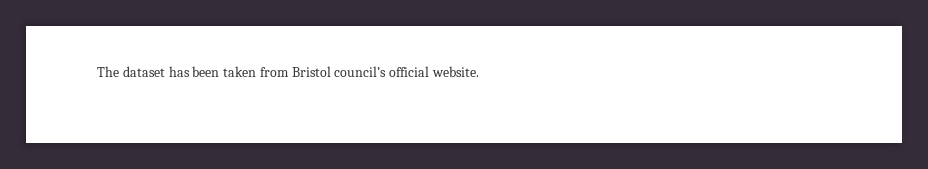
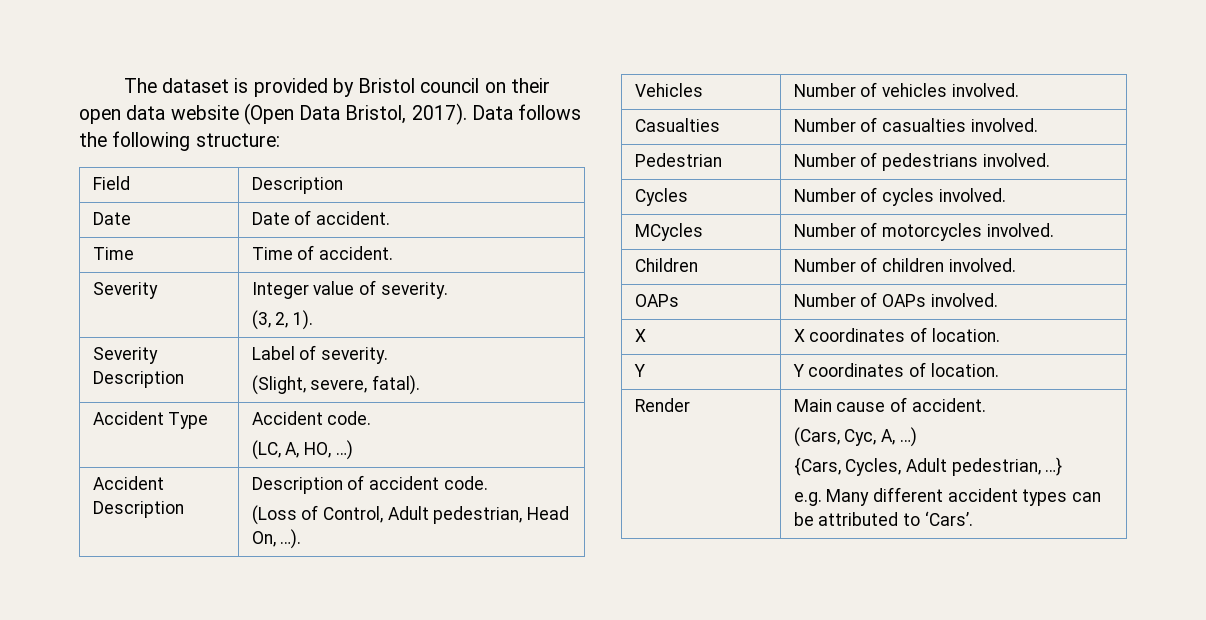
[168,66,480,77] has been taken from Bristol council’s official website. -> [234,78,550,97] [79,103,582,125] [79,131,280,151] [92,176,130,190] [251,177,343,194] [92,212,131,225] [251,210,390,225] [92,247,134,260] [251,245,393,260] [92,282,158,299] [251,280,448,299] [251,310,313,330] [92,347,158,364] [92,371,184,388] [251,345,388,364] [251,375,420,395] [92,411,209,429] [251,411,372,425] [251,440,353,460] [92,476,164,490] [92,501,184,518] [251,475,488,494] [251,505,570,525] [251,529,302,549] [634,83,703,97] [793,82,1019,97] [634,118,720,132] [793,117,1038,132] [634,153,722,167] [793,152,1050,171] [634,188,688,206] [793,187,1006,206] [634,223,703,241] [793,222,1054,241] [634,258,698,272] [793,257,1016,272] [634,294,679,307] [793,292,998,307] [634,329,646,342] [793,327,1000,342] [633,364,645,377] [792,362,999,377] [634,398,690,412] [793,397,986,412] [793,427,917,447] [793,457,1063,476] [793,487,1102,506] [793,511,973,526] is provided by Bristol council on their open data website (Open Data Bristol, 2017). Data follows the following structure: // Field | Description // Date | Date of accident. // Time | Time of accident. // Severity | Integer value of severity. // (3, 2, 1). // Severity Description | Label of severity. // (Slight, severe, fatal). // Accident Type | Accident code. // (LC, A, HO, …) // Accident Description | Description of accident code. // (Loss of Control, Adult pedestrian, Head On, …). // Vehicles | Number of vehicles involved. // Casualties | Number of casualties involved. // Pedestrian | Number of pedestrians involved. // Cycles | Number of cycles involved. // MCycles | Number of motorcycles involved. // Children | Number of children involved. // OAPs | Number of OAPs involved. // X | X coordinates of location. // Y | Y coordinates of location. // Render | Main cause of accident. // (Cars, Cyc, A, …) // {Cars, Cycles, Adult pedestrian, …} // e.g. Many different accident types can be attributed to ‘Cars’.

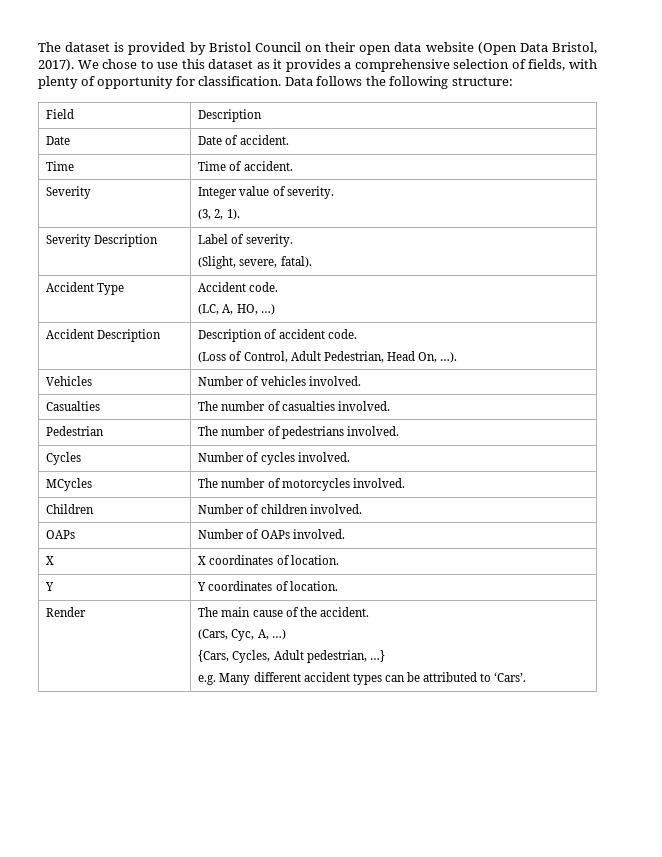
[420,78,480,93] council -> [254,42,301,52] Council
(467, 114) none -> [77,59,597,72] [38,76,282,89] We chose to use this dataset as it provides a comprehensive selection of fields, with plenty of opportunity for classification.
[433,506,523,524] pedestrian, -> [323,351,384,363] Pedestrian,
[793,118,856,132] Number -> [198,401,266,411] The number
[793,153,856,167] Number -> [198,426,266,436] The number
[793,223,856,237] Number -> [198,478,266,488] The number
[793,399,832,412] Main -> [198,607,251,617] The main
(907, 404) none -> [299,607,317,617] the

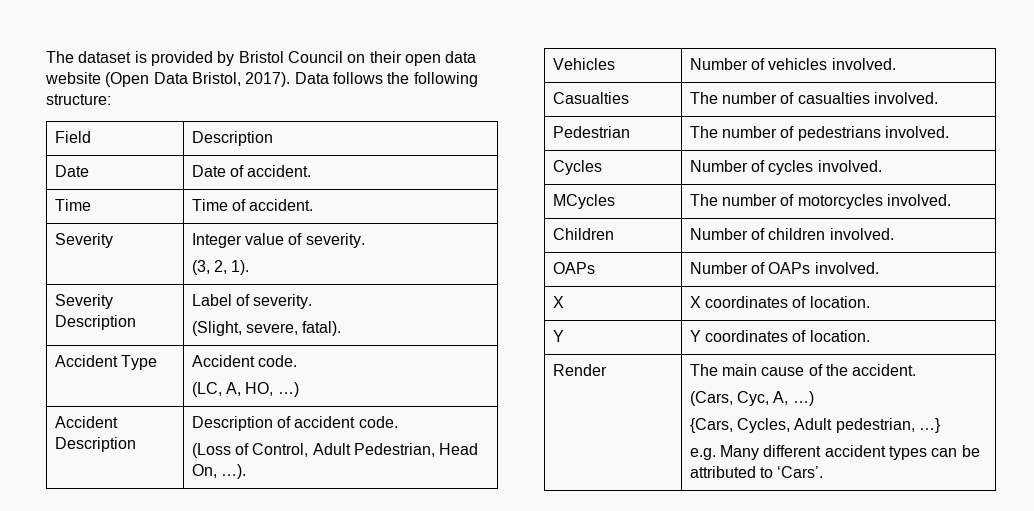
[77,59,597,72] [38,76,282,89] We chose to use this dataset as it provides a comprehensive selection of fields, with plenty of opportunity for classification. -> (291, 79) none

